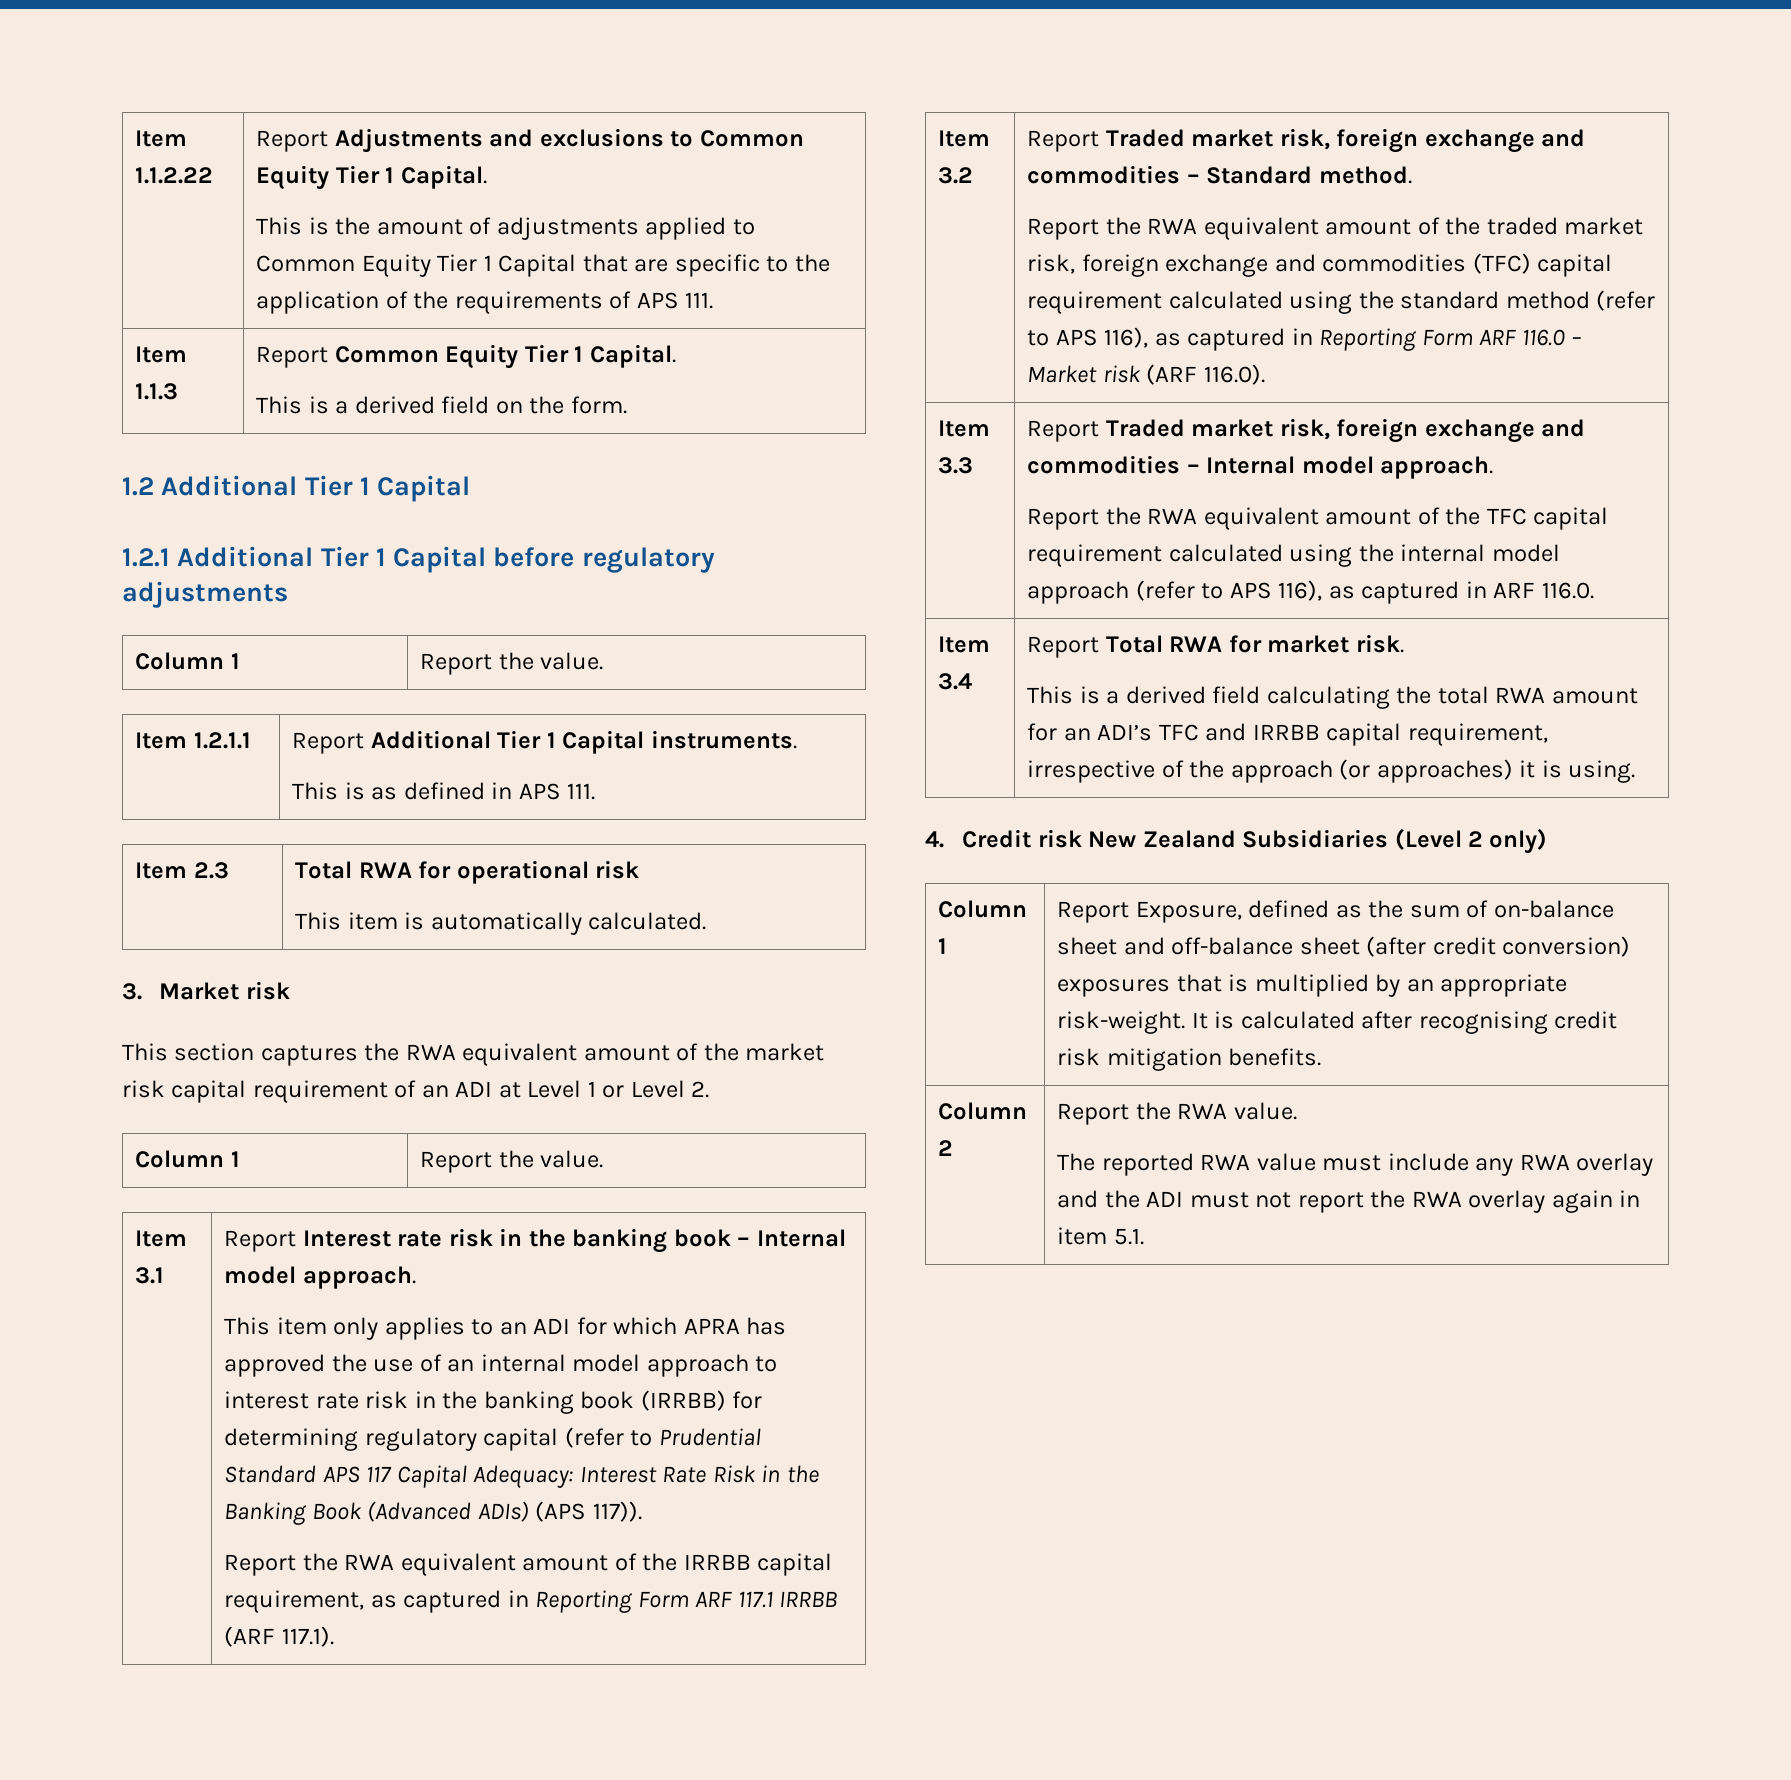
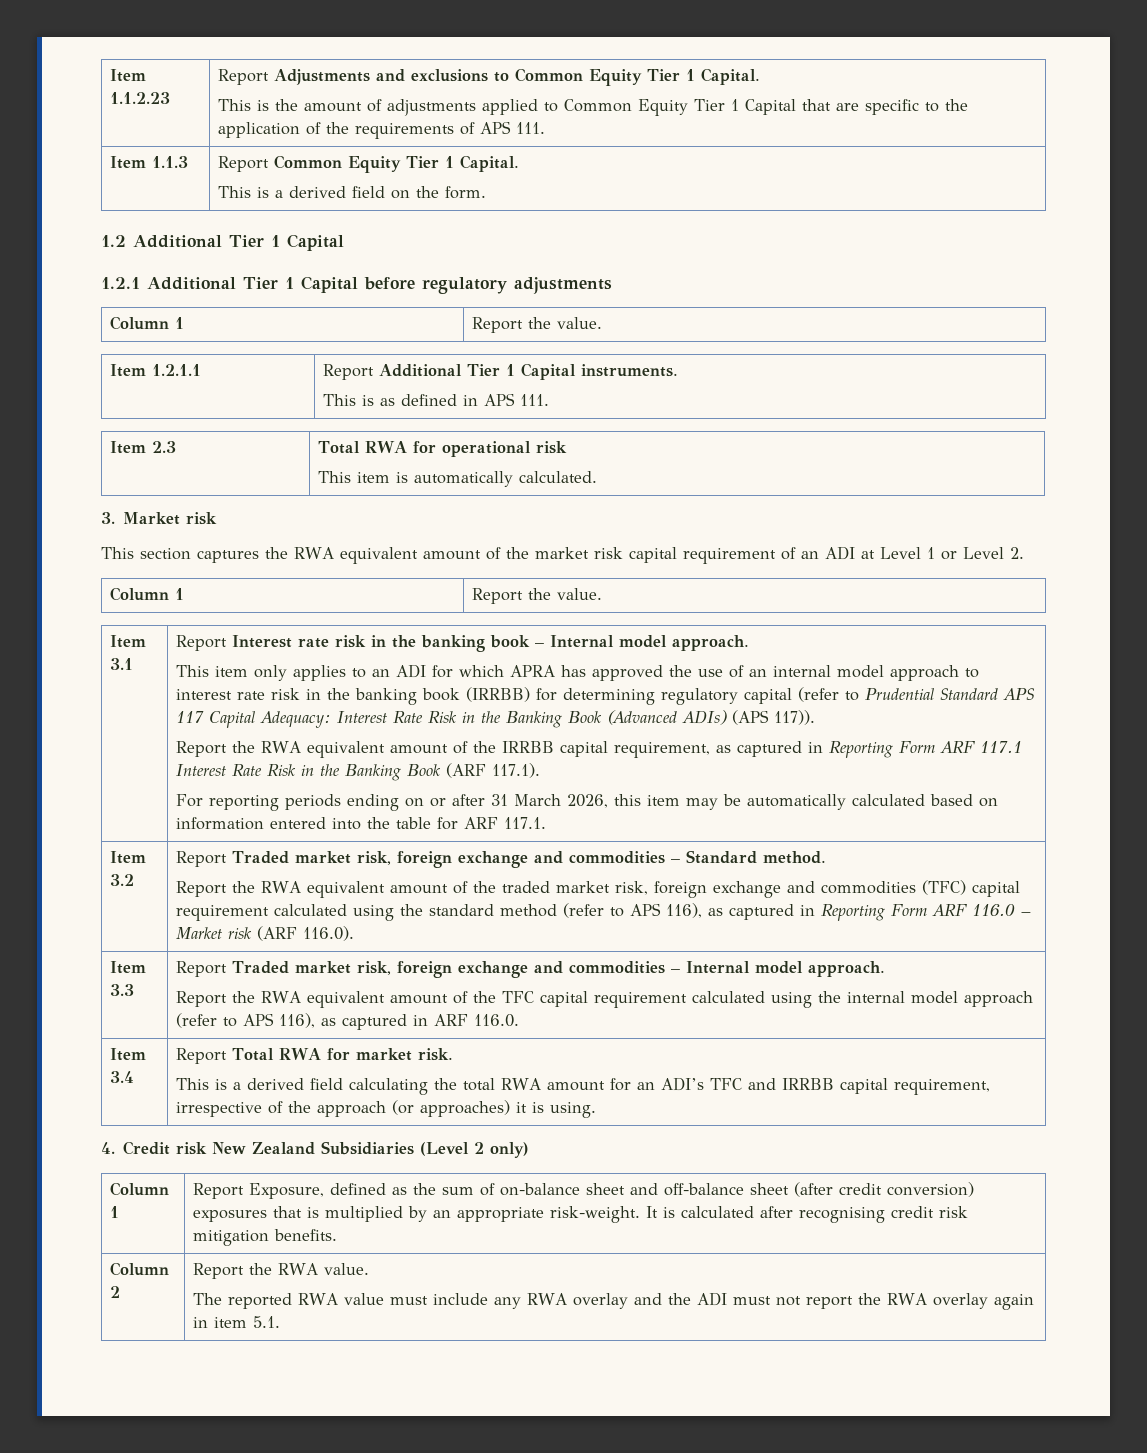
[135,130,188,147] [135,167,214,184] Item 1.1.2.22 -> [109,69,146,82] [109,92,170,104] Item 1.1.2.23
[779,1591,838,1607] [224,1626,334,1647] IRRBB (ARF 117.1). -> [175,763,540,781] [175,794,998,811] [175,817,546,830] Interest Rate Risk in the Banking Book (ARF 117.1). // For reporting periods ending on or after 31 March 2026, this item may be automatically calculated based on information entered into the table for ARF 117.1.

